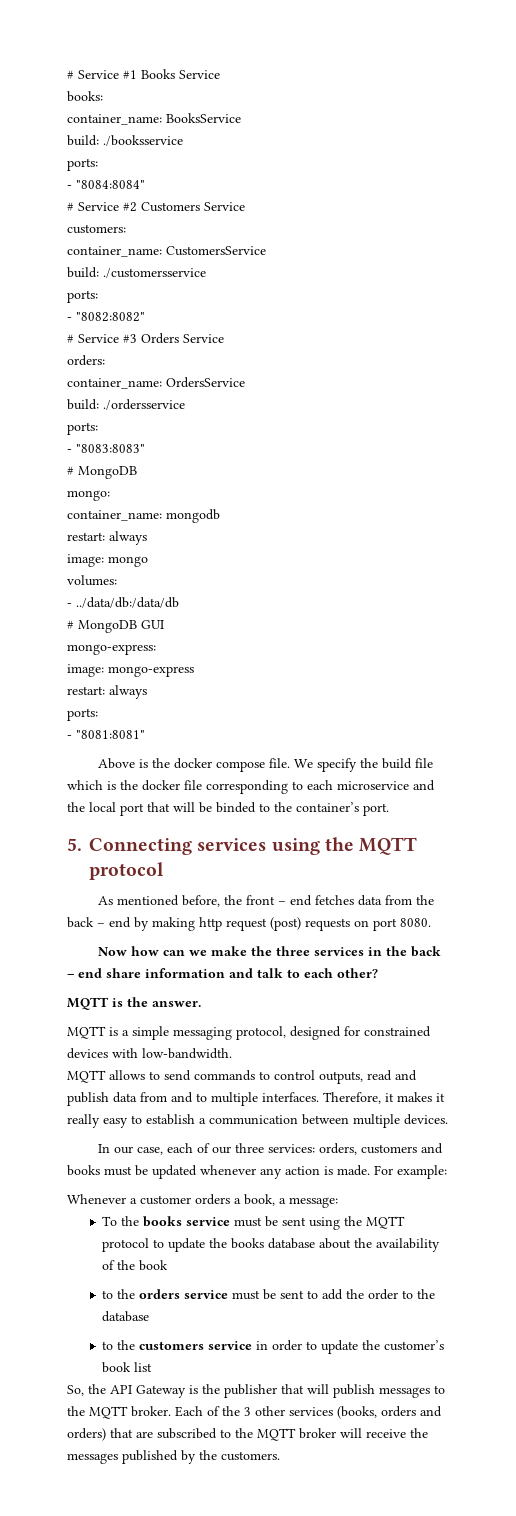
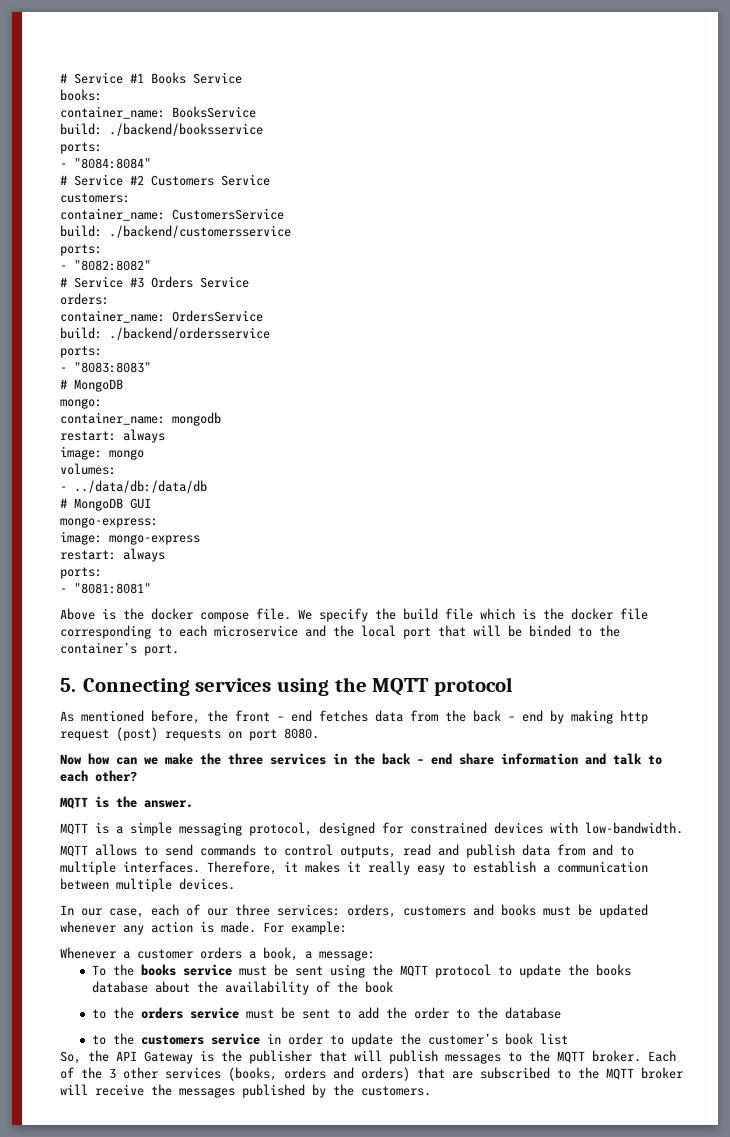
[103,135,183,146] ./booksservice -> [109,123,263,136] ./backend/booksservice
[103,268,206,278] ./customersservice -> [109,225,291,238] ./backend/customersservice
[103,399,185,410] ./ordersservice -> [109,327,270,340] ./backend/ordersservice

